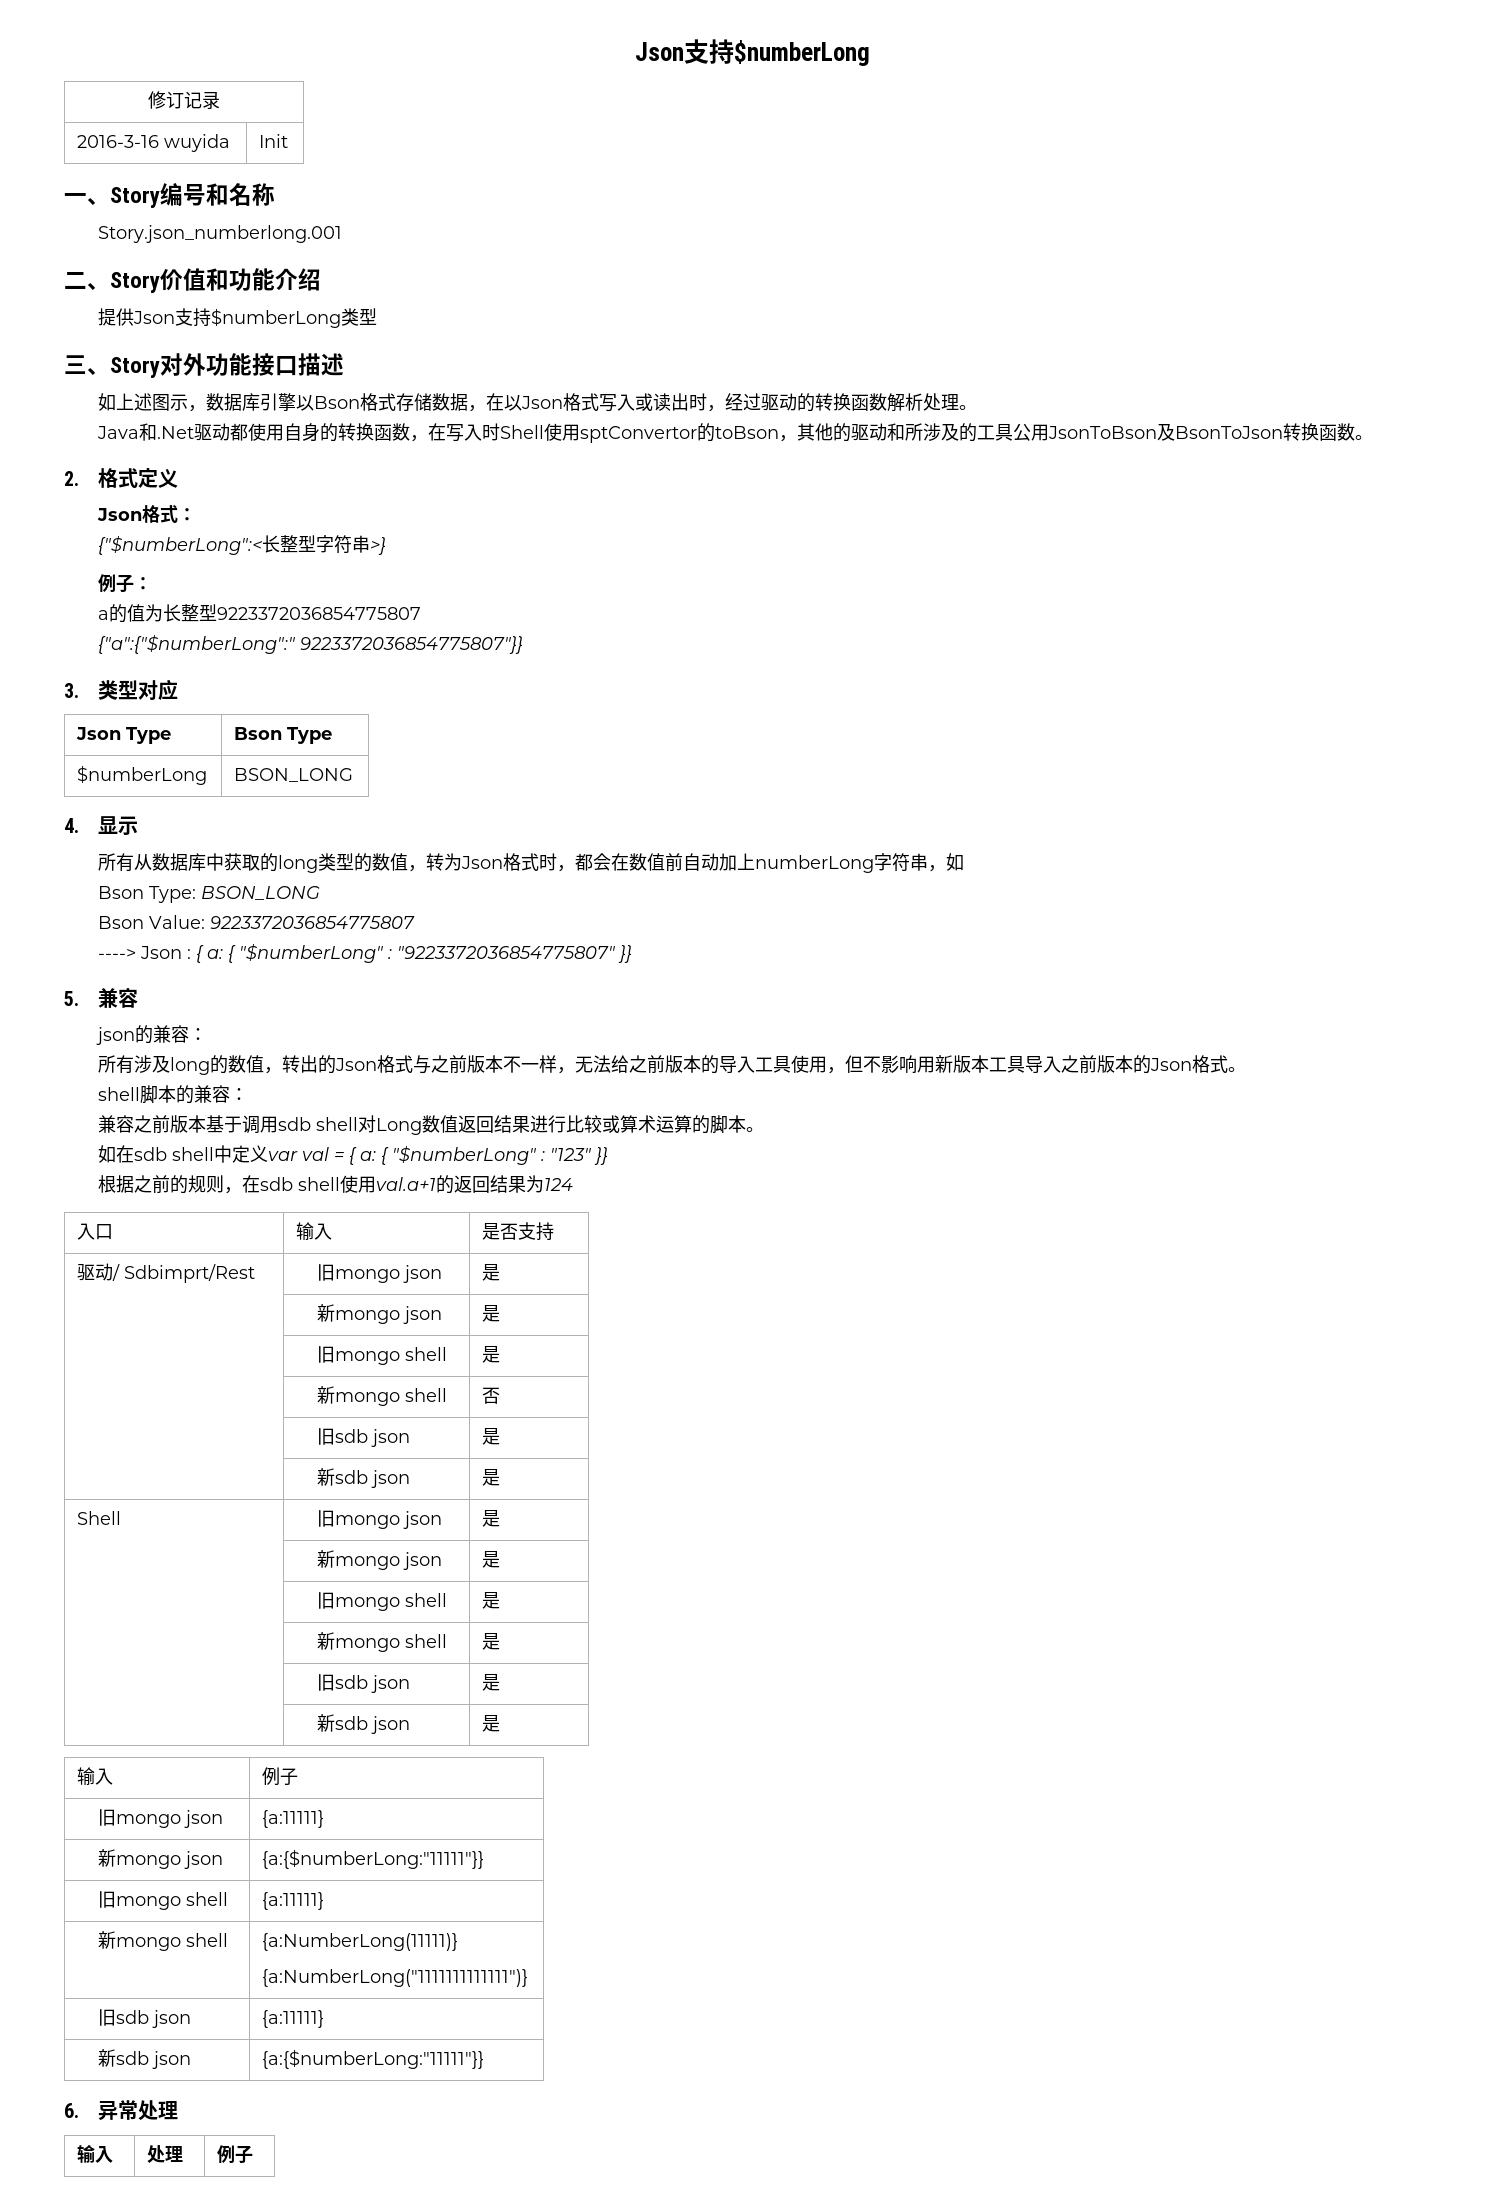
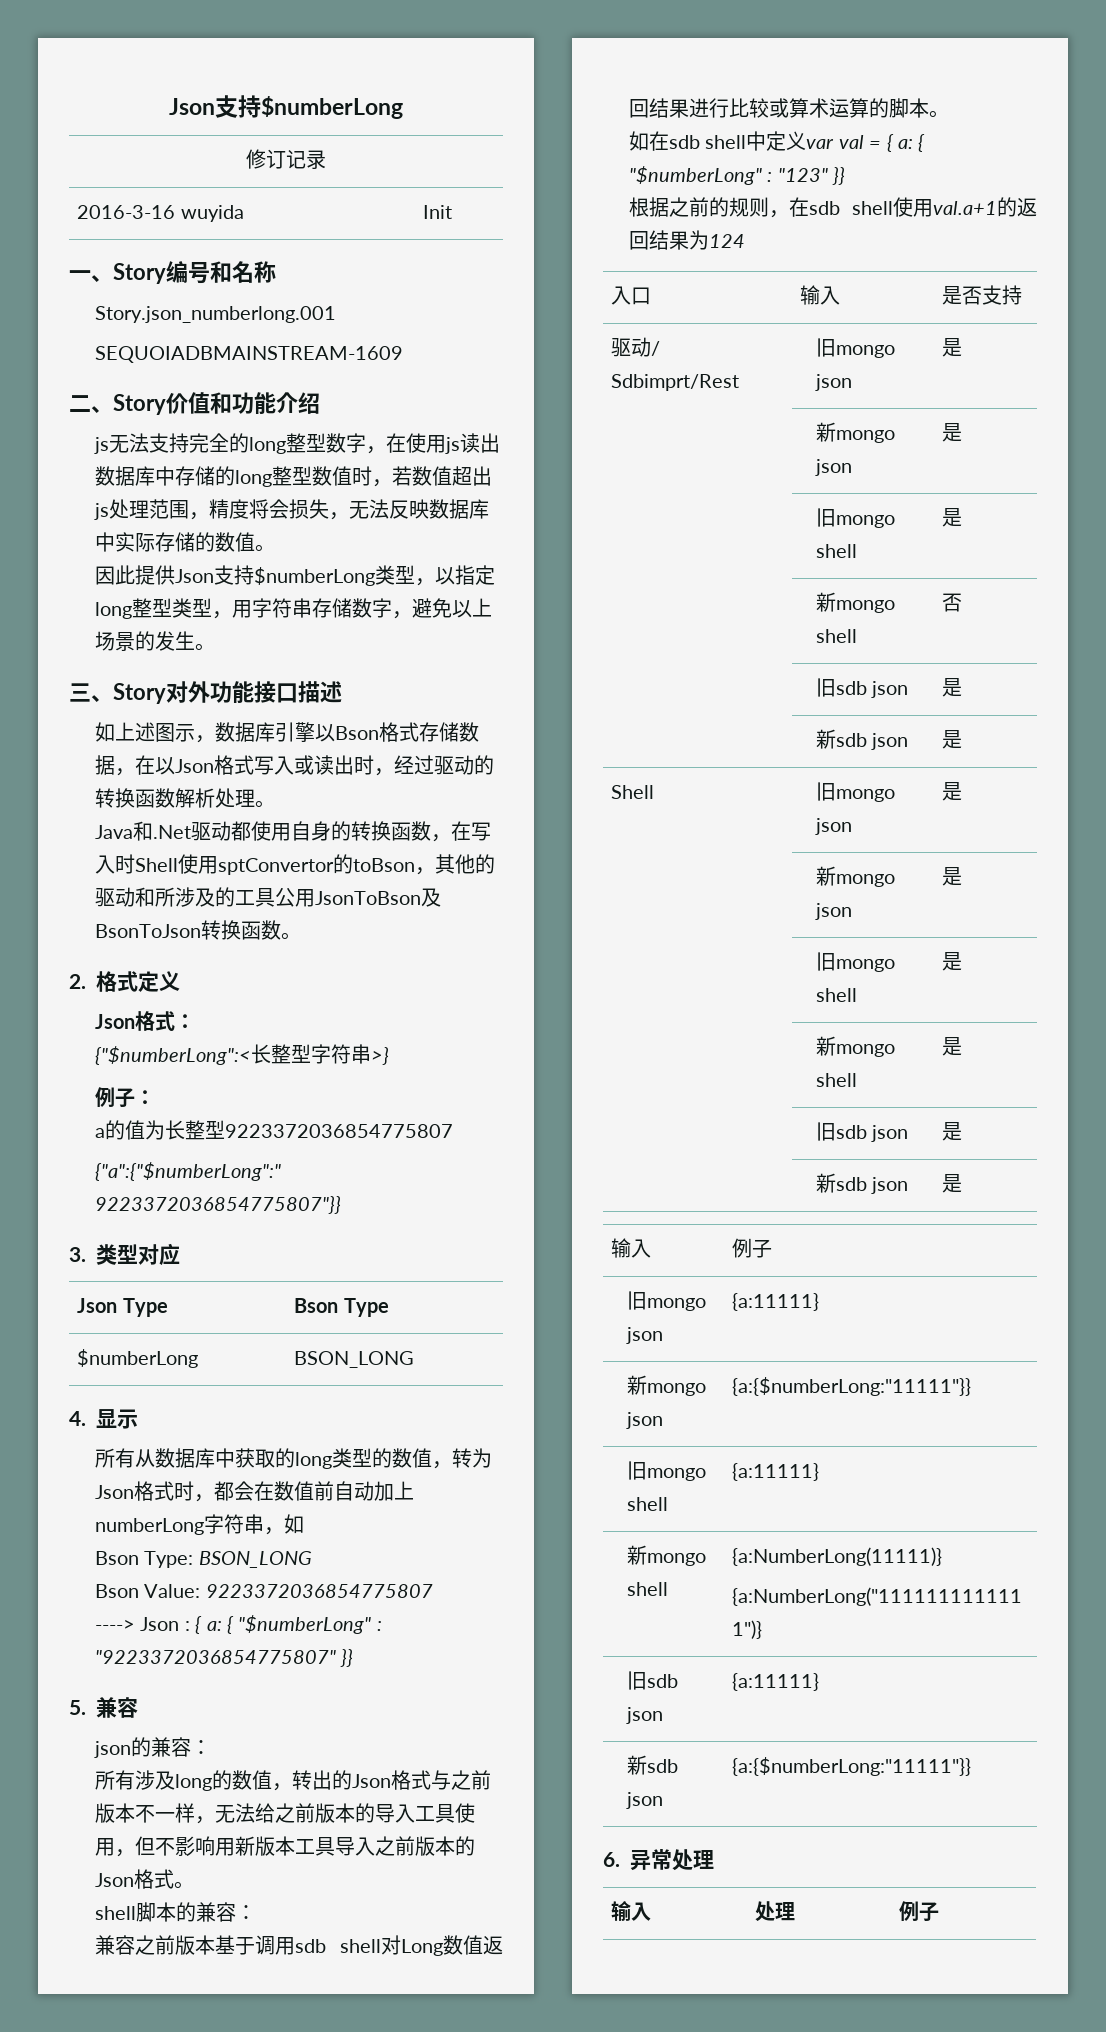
(342, 234) none -> [95,346,404,363] // SEQUOIADBMAINSTREAM-1609
(321, 279) none -> [94,433,501,454] [95,466,493,487] [94,499,490,520] [95,532,276,552] [95,565,136,585] js无法支持完全的long整型数字，在使用js读出数据库中存储的long整型数值时，若数值超出js处理范围，精度将会损失，无法反映数据库中实际存储的数值。 // 因此
(377, 316) none -> [415,565,496,586] [95,598,493,619] [95,631,216,651] ，以指定long整型类型，用字符串存储数字，避免以上场景的发生。

